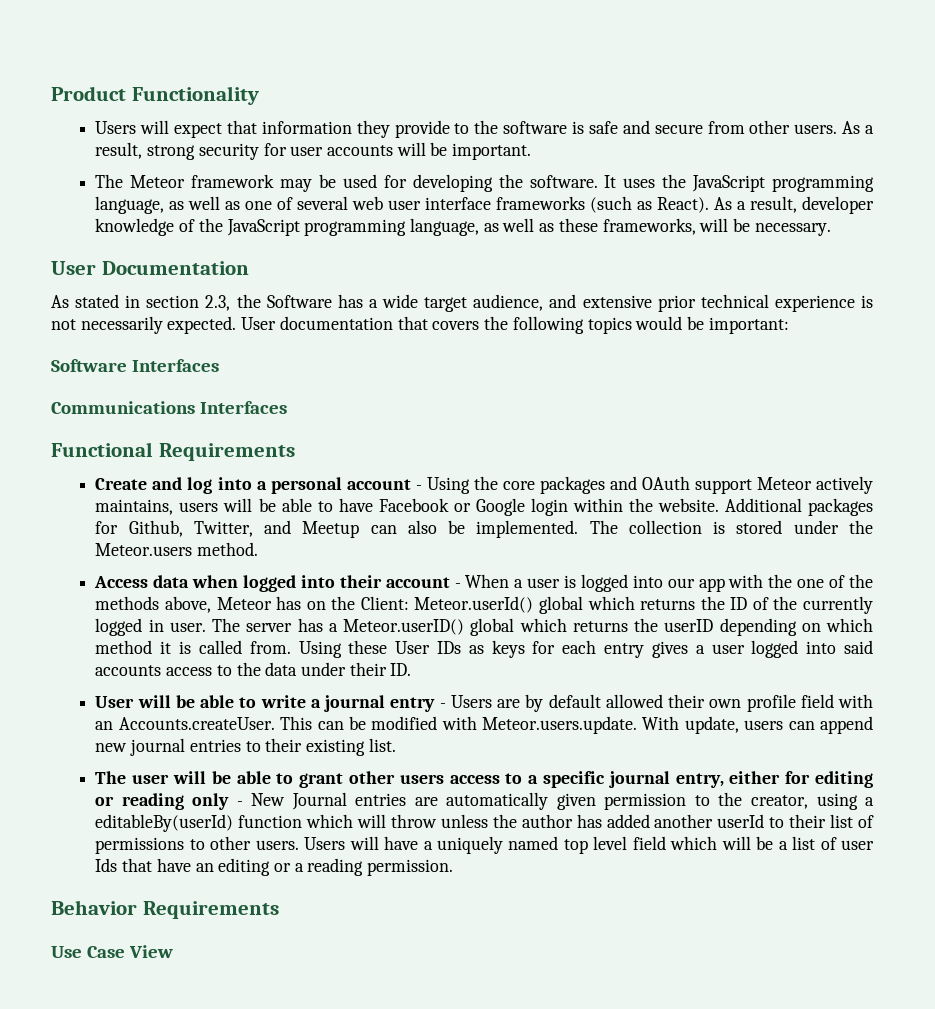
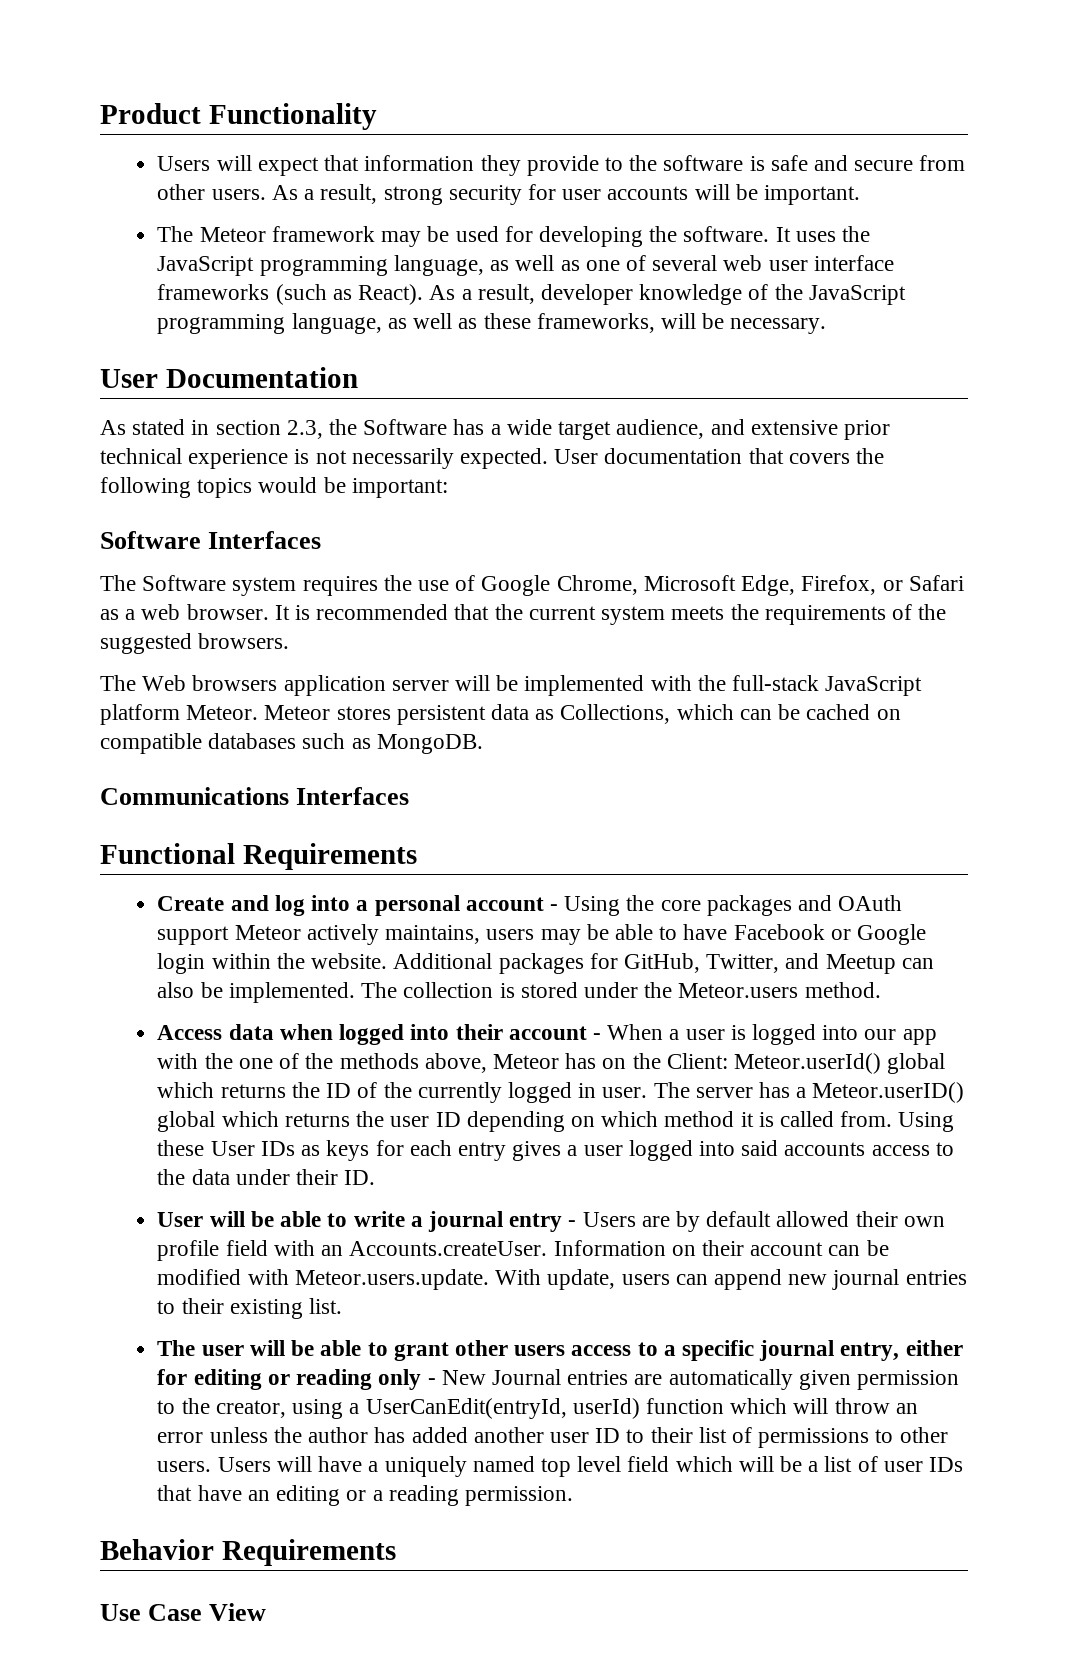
(220, 365) none -> [100,575,964,596] [100,604,947,625] [100,633,290,654] [100,675,923,696] [100,704,901,725] [100,733,483,754] // The Software system requires the use of Google Chrome, Microsoft Edge, Firefox, or Safari as a web browser. It is recommended that the current system meets the requirements of the suggested browsers. // The Web browsers application server will be implemented with the full-stack JavaScript platform Meteor. Meteor stores persistent data as Collections, which can be cached on compatible databases such as MongoDB.
[223,498,253,512] will -> [540,929,581,945] may
[128,520,183,537] Github, -> [623,953,700,973] GitHub,
[664,619,714,632] userID -> [390,1112,461,1127] user ID
[280,716,313,730] This -> [553,1240,824,1256] Information on their account
[95,814,234,832] editableBy(userId) -> [365,1398,640,1419] UserCanEdit(entryId, userId)
(438, 821) none -> [895,1403,918,1414] [157,1432,204,1443] an error
[717,814,765,828] userId -> [549,1428,621,1443] user ID
[95,858,118,872] Ids -> [929,1457,964,1472] IDs

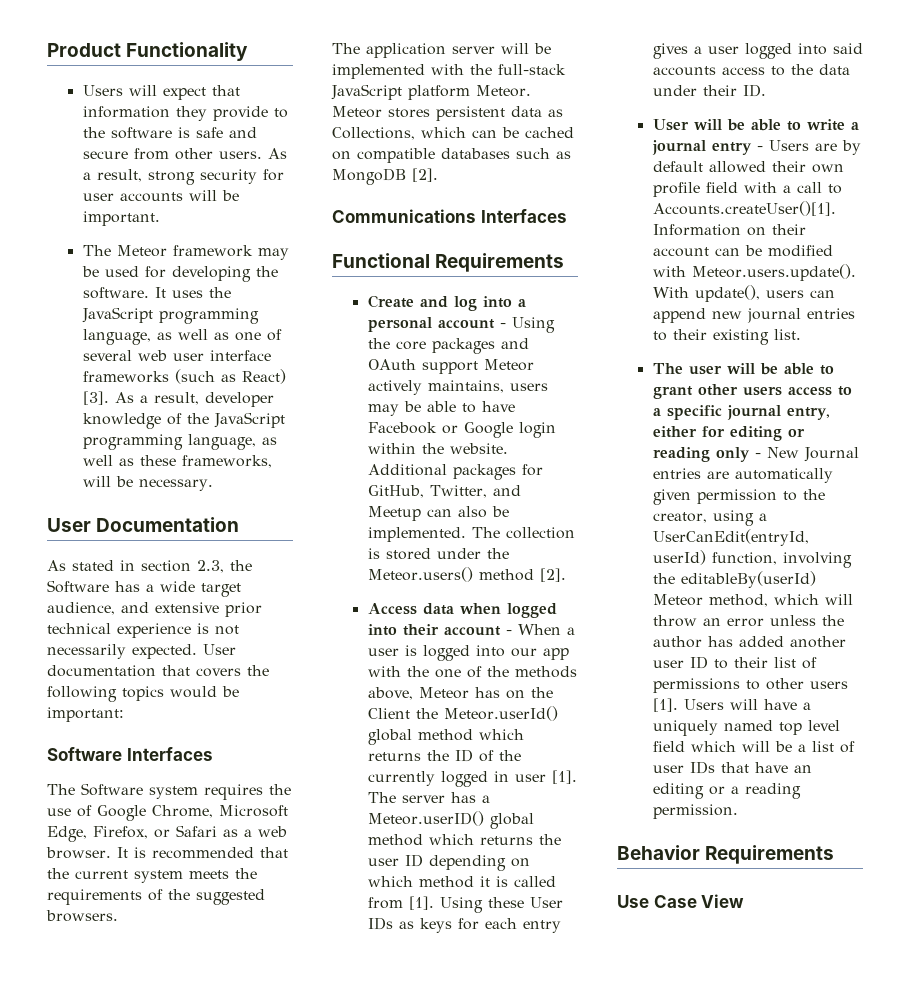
[358,284,424,305] React). -> [241,369,286,384] [82,391,109,405] React) [3].
[142,675,278,691] Web browsers -> (360, 48) none
[376,734,483,754] MongoDB. -> [332,168,438,185] MongoDB [2].
[678,982,881,998] Meteor.users method. -> [367,567,566,582] Meteor.users() method [2].
[666,1053,728,1069] Client: -> [367,708,438,719] Client the
(946, 1063) none -> [417,729,473,741] method
[602,1087,648,1098] user. -> [514,770,577,784] user [1].
(216, 1121) none -> [367,834,423,846] method
[840,1111,893,1127] from. -> [367,896,434,910] from [1].
[321,1241,548,1256] an Accounts.createUser. -> [782,182,842,194] [652,201,836,216] a call to Accounts.createUser()[1].
[294,1269,616,1290] Meteor.users.update. With update, -> [691,264,856,281] [652,285,760,302] Meteor.users.update(). With update(),
[645,1398,724,1414] function -> [711,552,852,568] [652,571,816,588] [652,594,768,607] function, involving the editableBy(userId) Meteor method,
[157,1461,212,1472] users. -> [809,681,848,689] [652,698,678,712] users [1].

